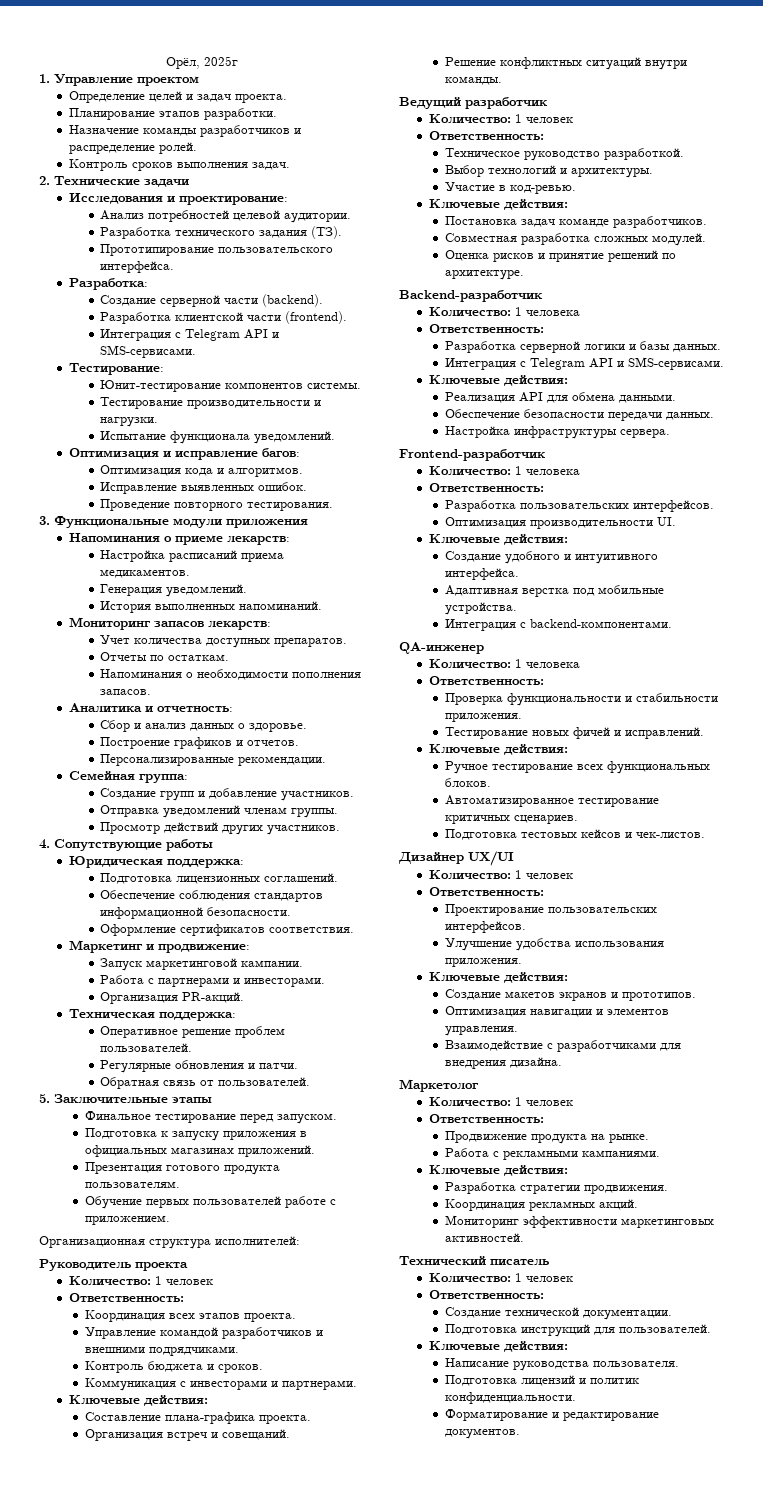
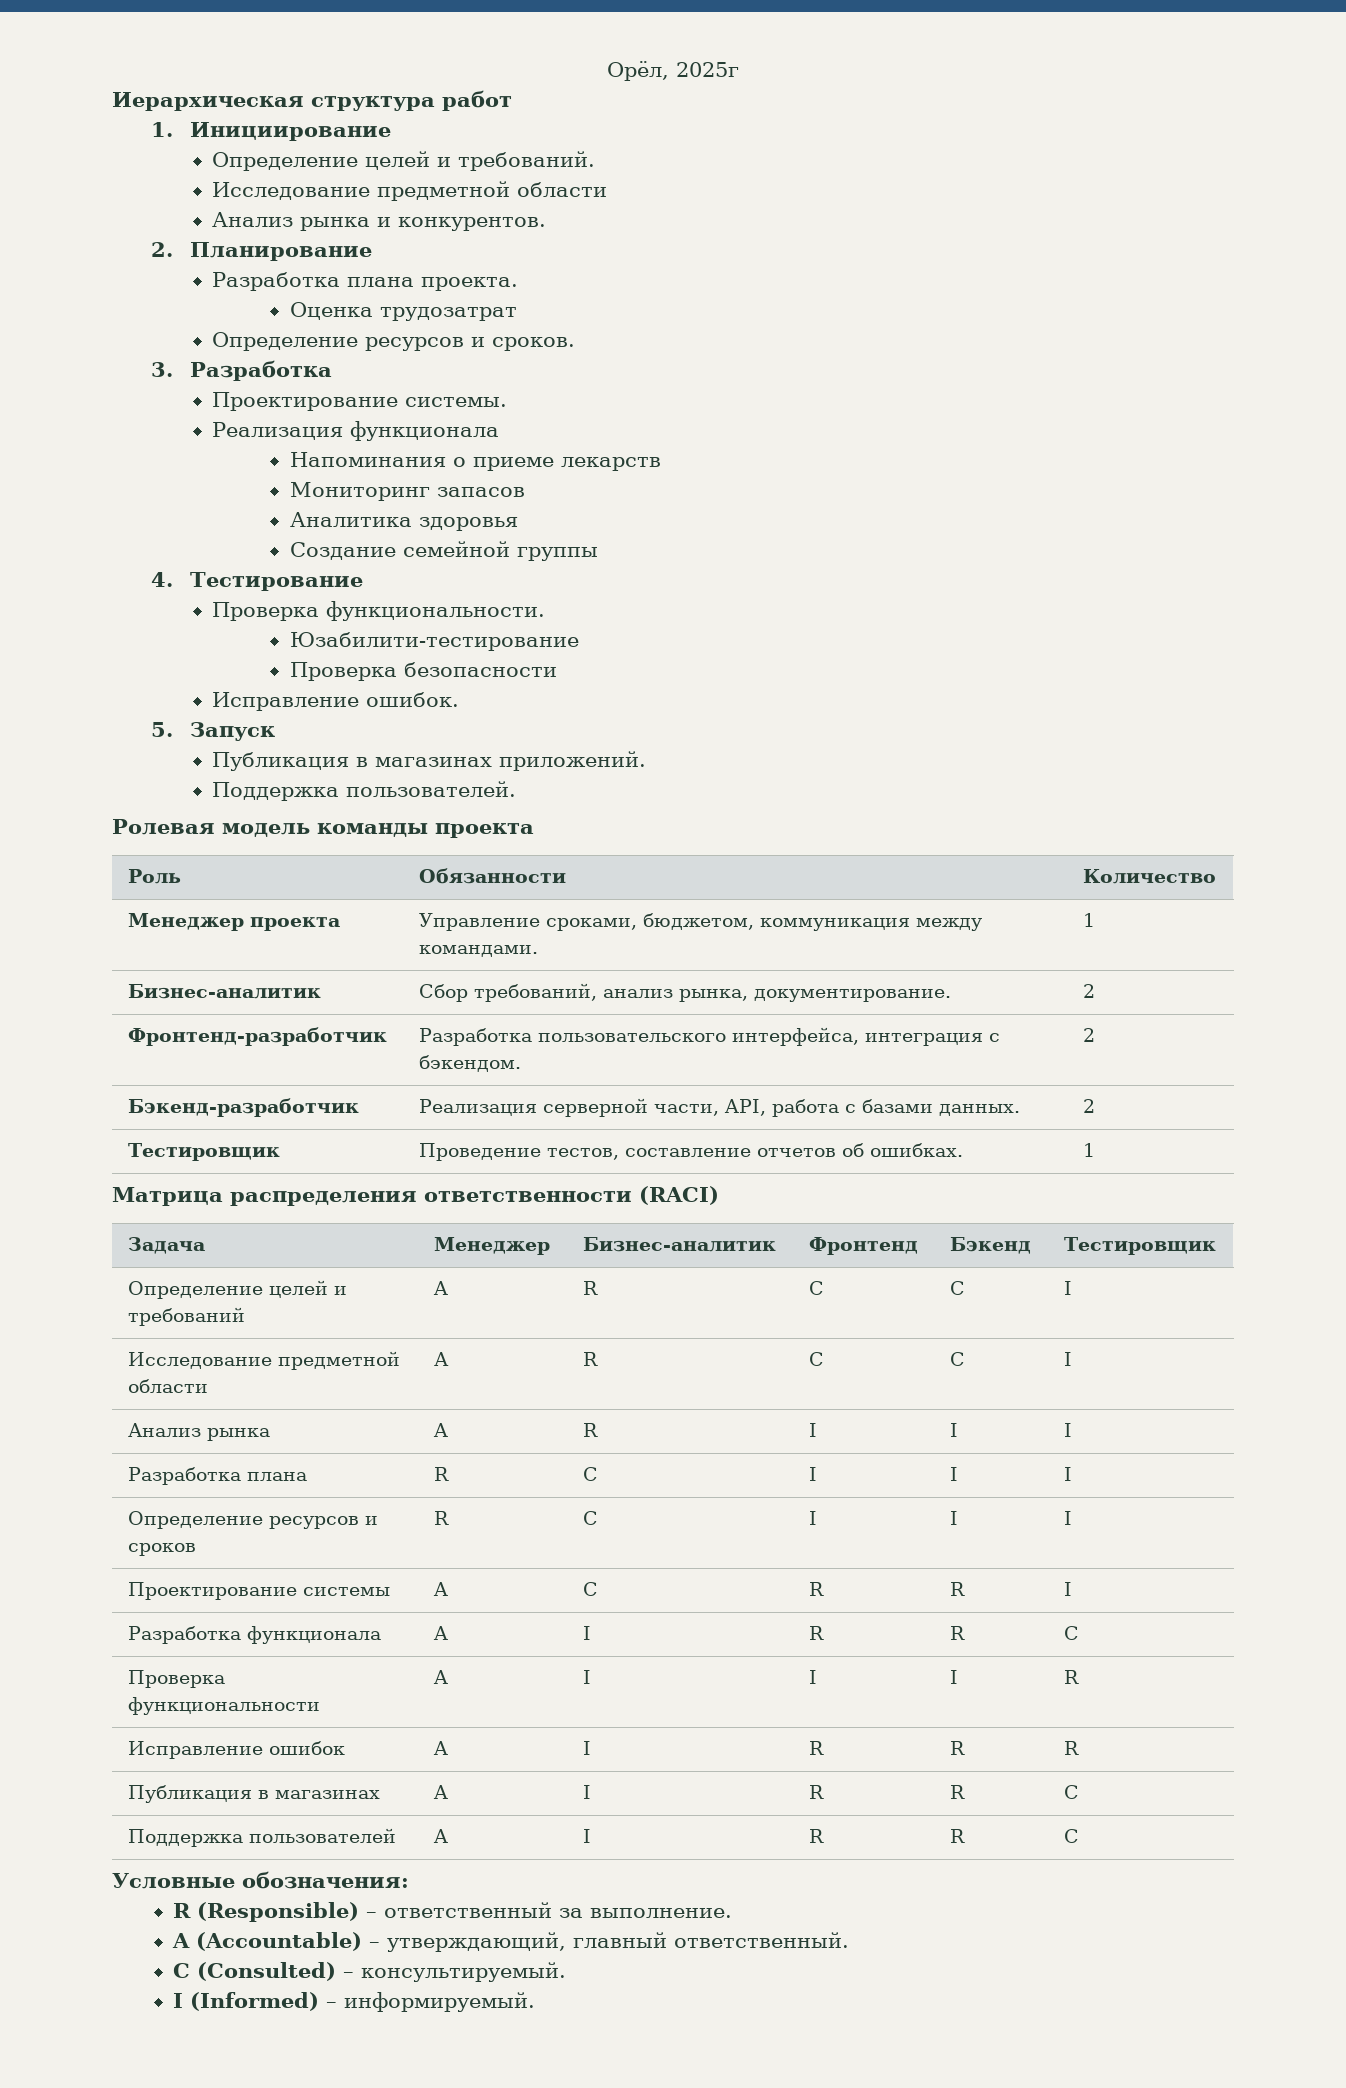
[39,74,199,86] [68,91,287,103] [68,108,277,120] [68,125,301,137] [68,142,197,154] [68,159,290,171] [39,176,189,187] [68,192,288,205] [100,210,352,223] [100,226,343,239] [100,244,334,256] [100,261,175,273] [68,278,148,290] [100,294,324,307] [100,311,348,324] [100,329,280,341] [100,345,197,358] [68,363,164,375] [100,380,362,392] [100,397,322,409] [100,417,159,427] [100,431,336,444] [68,448,300,460] [100,465,304,477] [100,482,308,494] [100,499,334,511] [39,515,308,528] [68,532,290,545] [100,550,285,562] [100,569,191,578] [100,584,248,597] [100,601,323,613] [68,617,271,630] [100,635,348,648] [100,652,230,661] [100,669,362,680] [100,689,152,695] [68,703,233,712] [100,720,308,732] [100,737,300,749] [100,754,327,766] [68,771,188,783] [100,788,355,801] [100,805,339,818] [100,822,341,835] [39,839,213,851] [68,855,244,868] [100,873,339,884] [100,890,324,902] [100,907,292,919] [100,924,355,936] [68,940,250,953] [100,958,304,971] [100,975,326,987] [100,992,245,1004] [68,1009,236,1021] [100,1026,286,1038] [100,1043,193,1052] [100,1060,299,1073] [100,1077,311,1089] [39,1094,212,1104] [84,1111,337,1124] [84,1128,307,1141] [84,1145,315,1157] [84,1162,280,1175] [84,1181,180,1188] [84,1196,336,1209] [84,1215,170,1225] [39,1236,300,1249] [39,1259,188,1271] [68,1276,213,1285] [68,1293,184,1302] [84,1310,296,1322] [84,1327,323,1339] [84,1346,239,1356] [84,1361,263,1373] [84,1378,357,1391] [68,1395,208,1406] [84,1412,311,1424] [84,1429,290,1441] [444,57,687,70] [444,76,502,85] [399,97,548,109] [428,114,573,123] [428,131,544,140] [444,148,684,161] [444,165,653,178] [444,182,576,194] [428,199,568,210] [444,216,707,228] [444,233,706,246] [444,250,676,262] [444,270,524,280] [399,290,543,302] [428,307,580,316] [428,324,544,333] [444,341,721,353] [444,357,724,370] [428,375,568,386] [444,392,676,403] [444,409,714,421] [444,426,670,439] [399,449,546,461] [428,466,580,475] [428,483,544,492] [444,500,714,512] [444,517,676,529] [428,534,568,545] [444,551,658,564] [444,568,519,580] [444,585,664,597] [444,602,517,615] [444,619,672,631] [399,642,484,654] [428,659,580,668] [428,676,544,685] [444,693,718,706] [444,713,522,722] [444,727,704,739] [428,744,568,755] [444,761,710,774] [444,778,491,787] [444,795,659,807] [444,815,578,824] [444,829,705,840] [398,851,514,866] [428,870,573,879] [428,887,544,896] [444,904,657,916] [444,921,526,933] [444,938,664,951] [444,958,522,967] [428,972,568,983] [444,989,696,1001] [444,1006,669,1017] [444,1026,518,1036] [444,1040,681,1052] [444,1057,562,1069] [399,1079,479,1092] [428,1097,573,1106] [428,1114,544,1123] [444,1131,649,1144] [444,1148,660,1160] [428,1165,568,1176] [444,1182,668,1194] [444,1199,638,1211] [444,1215,714,1228] [444,1233,524,1242] [399,1256,549,1266] [428,1273,573,1282] [428,1290,544,1299] [444,1307,672,1320] [444,1324,711,1337] [428,1341,568,1352] [444,1358,679,1371] [444,1375,639,1386] [444,1392,576,1404] [444,1409,659,1421] [444,1428,520,1439] 1. Управление проектом // Определение целей и задач проекта. // Планирование этапов разработки. // Назначение команды разработчиков и распределение ролей. // Контроль сроков выполнения задач. // 2. Технические задачи // Исследования и проектирование: // Анализ потребностей целевой аудитории. // Разработка технического задания (ТЗ). // Прототипирование пользовательского интерфейса. // Разработка: // Создание серверной части (backend). // Разработка клиентской части (frontend). // Интеграция с Telegram API и SMS-сервисами. // Тестирование: // Юнит-тестирование компонентов системы. // Тестирование производительности и нагрузки. // Испытание функционала уведомлений. // Оптимизация и исправление багов: // Оптимизация кода и алгоритмов. // Исправление выявленных ошибок. // Проведение повторного тестирования. // 3. Функциональные модули приложения // Напоминания о приеме лекарств: // Настройка расписаний приема медикаментов. // Генерация уведомлений. // История выполненных напоминаний. // Мониторинг запасов лекарств: // Учет количества доступных препаратов. // Отчеты по остаткам. // Напоминания о необходимости пополнения запасов. // Аналитика и отчетность: // Сбор и анализ данных о здоровье. // Построение графиков и отчетов. // Персонализированные рекомендации. // Семейная группа: // Создание групп и добавление участников. // Отправка уведомлений членам группы. // Просмотр действий других участников. // 4. Сопутствующие работы // Юридическая поддержка: // Подготовка лицензионных соглашений. // Обеспечение соблюдения стандартов информационной безопасности. // Оформление сертификатов соответствия. // Маркетинг и продвижение: // Запуск маркетинговой кампании. // Работа с партнерами и инвесторами. // Организация PR-акций. // Техническая поддержка: // Оперативное решение проблем пользователей. // Регулярные обновления и патчи. // Обратная связь от пользователей. // 5. Заключительные этапы // Финальное тестирование перед запуском. // Подготовка к запуску приложения в официальных магазинах приложений. // Презентация готового продукта пользователям. // Обучение первых пользователей работе с приложением. // Организационная структура исполнителей: // Руководитель проекта // Количество: 1 человек // Ответственность: // Координация всех этапов проекта. // Управление командой разработчиков и внешними подрядчиками. // Контроль бюджета и сроков. // Коммуникация с инвесторами и партнерами. // Ключевые действия: // Составление плана-графика проекта. // Организация встреч и совещаний. // Решение конфликтных ситуаций внутри команды. // Ведущий разработчик // Количество: 1 человек // Ответственность: // Техническое руководство разработкой. // Выбор технологий и архитектуры. // Участие в код-ревью. // Ключевые действия: // Постановка задач команде разработчиков. // Совместная разработка сложных модулей. // Оценка рисков и принятие решений по архитектуре. // Backend-разработчик // Количество: 1 человека // Ответственность: // Разработка серверной логики и базы данных. // Интеграция с Telegram API и SMS-сервисами. // Ключевые действия: // Реализация API для обмена данными. // Обеспечение безопасности передачи данных. // Настройка инфраструктуры сервера. // Frontend-разработчик // Количество: 1 человека // Ответственность: // Разработка пользовательских интерфейсов. // Оптимизация производительности UI. // Ключевые действия: // Создание удобного и интуитивного интерфейса. // Адаптивная верстка под мобильные устройства. // Интеграция с backend-компонентами. // QA-инженер // Количество: 1 человека // Ответственность: // Проверка функциональности и стабильности приложения. // Тестирование новых фичей и исправлений. // Ключевые действия: // Ручное тестирование всех функциональных блоков. // Автоматизированное тестирование критичных сценариев. // Подготовка тестовых кейсов и чек-листов. // Дизайнер UX/UI // Количество: 1 человек // Ответственность: // Проектирование пользовательских интерфейсов. // Улучшение удобства использования приложения. // Ключевые действия: // Создание макетов экранов и прототипов. // Оптимизация навигации и элементов управления. // Взаимодействие с разработчиками для внедрения дизайна. // Маркетолог // Количество: 1 человек // Ответственность: // Продвижение продукта на рынке. // Работа с рекламными кампаниями. // Ключевые действия: // Разработка стратегии продвижения. // Координация рекламных акций. // Мониторинг эффективности маркетинговых активностей. // Технический писатель // Количество: 1 человек // Ответственность: // Создание технической документации. // Подготовка инструкций для пользователей. // Ключевые действия: // Написание руководства пользователя. // Подготовка лицензий и политик конфиденциальности. // Форматирование и редактирование документов. -> [112,90,512,111] [150,122,391,141] [212,151,596,171] [212,181,608,201] [212,212,547,231] [150,242,372,261] [212,272,519,291] [289,302,517,321] [212,332,576,351] [150,360,332,381] [212,392,508,411] [212,421,500,441] [289,452,661,471] [289,482,525,501] [289,512,518,531] [289,541,598,561] [150,572,363,591] [212,601,546,621] [289,632,579,651] [289,662,557,681] [212,692,460,711] [150,722,275,741] [212,751,647,771] [212,781,517,801] [112,819,534,838] [127,869,181,884] [418,868,566,884] [1082,869,1216,884] [127,913,340,931] [418,913,982,931] [418,945,538,957] [1082,913,1095,927] [127,984,321,999] [418,983,951,1002] [1082,984,1095,998] [127,1027,387,1046] [418,1027,1000,1046] [418,1055,521,1072] [1082,1028,1095,1042] [127,1098,359,1117] [418,1098,1020,1117] [1082,1099,1095,1113] [127,1143,280,1161] [418,1143,963,1161] [1082,1143,1095,1157] [112,1186,719,1206] [127,1237,205,1254] [433,1237,550,1255] [582,1237,776,1252] [808,1237,918,1255] [949,1237,1031,1254] [1063,1237,1216,1255] [127,1280,347,1299] [127,1307,245,1326] [432,1281,448,1295] [582,1281,598,1295] [808,1281,824,1295] [949,1281,965,1295] [1063,1281,1072,1295] [127,1351,400,1370] [127,1379,208,1393] [433,1352,449,1366] [582,1352,598,1366] [808,1352,824,1366] [949,1352,965,1366] [1063,1352,1072,1366] [127,1423,270,1441] [432,1423,448,1437] [582,1423,598,1437] [808,1423,817,1437] [949,1423,958,1437] [1063,1423,1072,1437] [127,1467,307,1485] [433,1467,449,1481] [582,1467,598,1481] [808,1467,817,1481] [949,1467,958,1481] [1063,1467,1072,1481] [127,1511,378,1529] [127,1543,196,1556] [433,1511,449,1525] [582,1511,598,1525] [808,1511,817,1525] [949,1511,958,1525] [1063,1511,1072,1525] [127,1582,390,1600] [432,1582,448,1596] [582,1582,598,1596] [808,1582,824,1596] [949,1582,965,1596] [1063,1582,1072,1596] [127,1626,381,1644] [432,1626,448,1640] [582,1626,591,1640] [808,1626,824,1640] [949,1626,965,1640] [1063,1626,1079,1640] [127,1670,225,1688] [127,1697,320,1715] [432,1670,448,1684] [582,1670,591,1684] [808,1670,817,1684] [949,1670,958,1684] [1063,1670,1079,1684] [127,1741,345,1759] [432,1741,448,1755] [582,1741,591,1755] [808,1741,824,1755] [949,1741,965,1755] [1063,1741,1079,1755] [127,1785,380,1803] [432,1785,448,1799] [582,1785,591,1799] [808,1785,824,1799] [949,1785,965,1799] [1063,1785,1079,1799] [127,1828,396,1847] [432,1829,448,1843] [582,1829,591,1843] [808,1829,824,1843] [949,1829,965,1843] [1063,1829,1079,1843] [112,1871,409,1889] [173,1902,733,1922] [172,1932,850,1952] [173,1962,567,1982] [173,1992,536,2012] Иерархическая структура работ // 1. Инициирование // Определение целей и требований. // Исследование предметной области // Анализ рынка и конкурентов. // 2. Планирование // Разработка плана проекта. // Оценка трудозатрат // Определение ресурсов и сроков. // 3. Разработка // Проектирование системы. // Реализация функционала // Напоминания о приеме лекарств // Мониторинг запасов // Аналитика здоровья // Создание семейной группы // 4. Тестирование // Проверка функциональности. // Юзабилити-тестирование // Проверка безопасности // Исправление ошибок. // 5. Запуск // Публикация в магазинах приложений. // Поддержка пользователей. // Ролевая модель команды проекта // Роль | Обязанности | Количество // Менеджер проекта | Управление сроками, бюджетом, коммуникация между командами. | 1 // Бизнес-аналитик | Сбор требований, анализ рынка, документирование. | 2 // Фронтенд-разработчик | Разработка пользовательского интерфейса, интеграция с бэкендом. | 2 // Бэкенд-разработчик | Реализация серверной части, API, работа с базами данных. | 2 // Тестировщик | Проведение тестов, составление отчетов об ошибках. | 1 // Матрица распределения ответственности (RACI) // Задача | Менеджер | Бизнес-аналитик | Фронтенд | Бэкенд | Тестировщик // Определение целей и требований | A | R | C | C | I // Исследование предметной области | А | R | C | C | I // Анализ рынка | A | R | I | I | I // Разработка плана | R | C | I | I | I // Определение ресурсов и сроков | R | C | I | I | I // Проектирование системы | A | C | R | R | I // Разработка функционала | A | I | R | R | C // Проверка функциональности | A | I | I | I | R // Исправление ошибок | A | I | R | R | R // Публикация в магазинах | A | I | R | R | C // Поддержка пользователей | A | I | R | R | C // Условные обозначения: // R (Responsible) – ответственный за выполнение. // A (Accountable) – утверждающий, главный ответственный. // C (Consulted) – консультируемый. // I (Informed) – информируемый.

